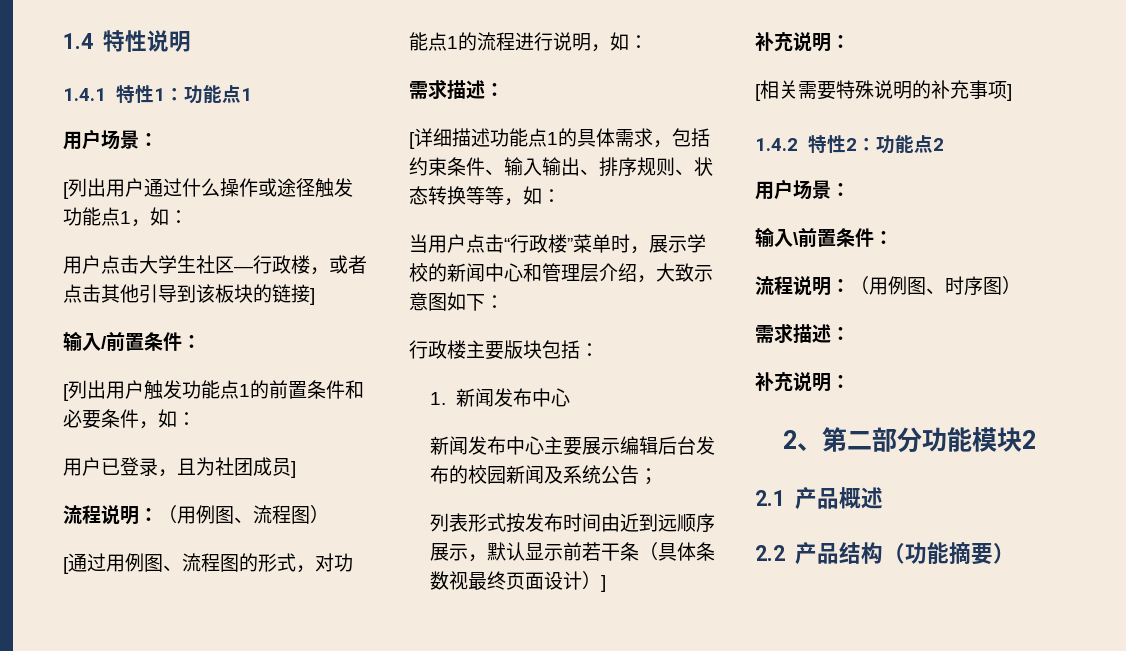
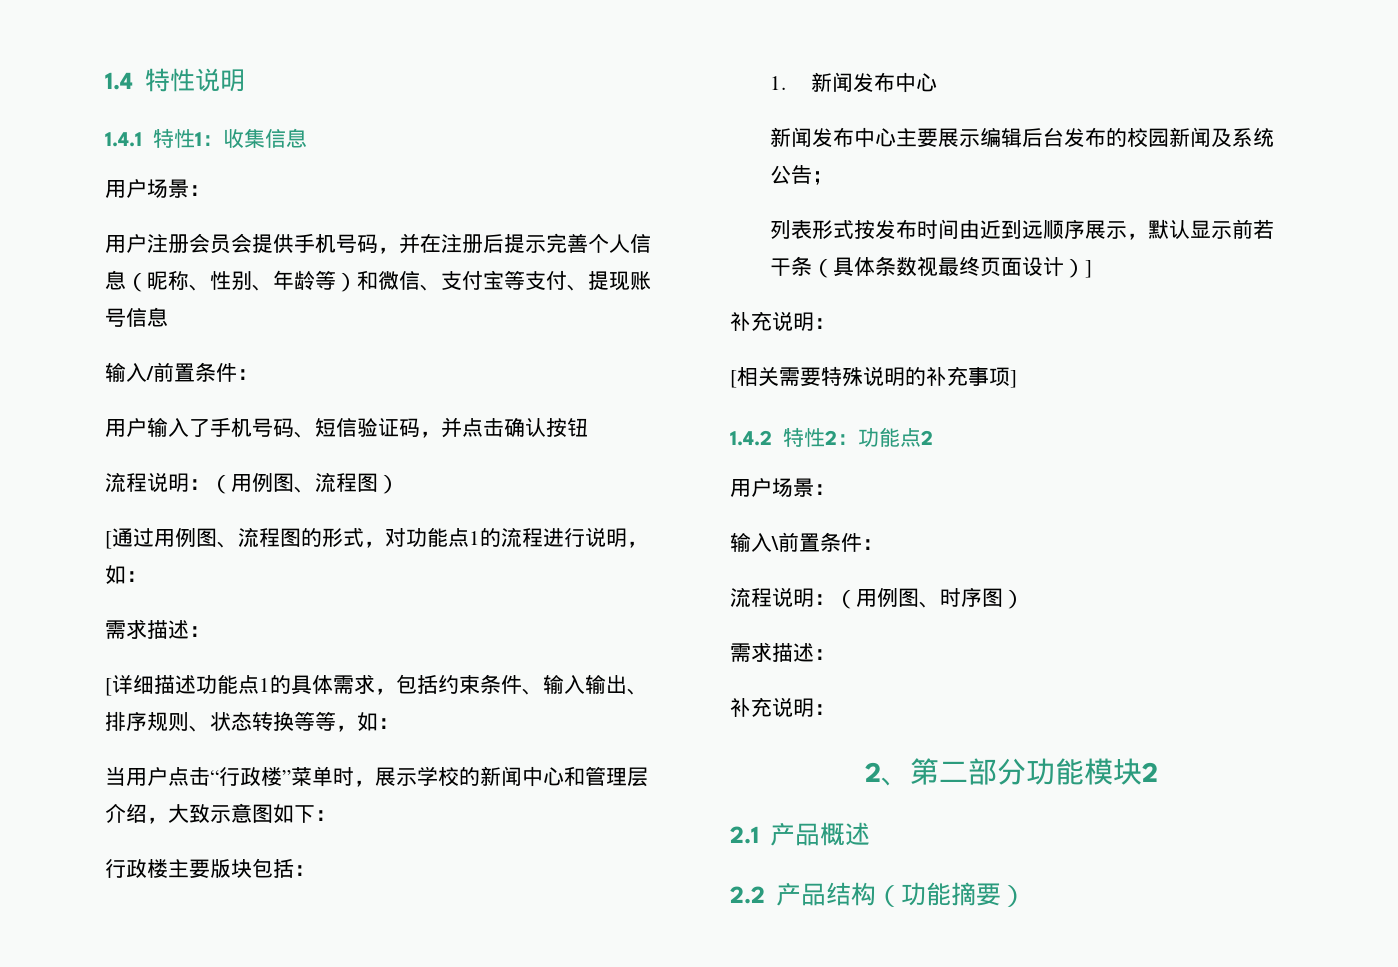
[183,85,252,104] [63,129,158,150] [63,178,353,199] [63,207,188,227] [63,255,367,275] [63,284,315,305] 功能点1 // 用户场景： // [列出用户通过什么操作或途径触发功能点1，如： // 用户点击大学生社区—行政楼，或者点击其他引导到该板块的链接] -> [222,128,307,148] [105,179,210,198] [105,233,651,254] [105,270,651,292] [105,307,168,327] 收集信息 // 用户场景： // 用户注册会员会提供手机号码，并在注册后提示完善个人信息（昵称、性别、年龄等）和微信、支付宝等支付、提现账号信息
[63,380,364,401] [63,409,196,429] [63,457,296,478] [列出用户触发功能点1的前置条件和必要条件，如： // 用户已登录，且为社团成员] -> [105,417,588,438] 用户输入了手机号码、短信验证码，并点击确认按钮

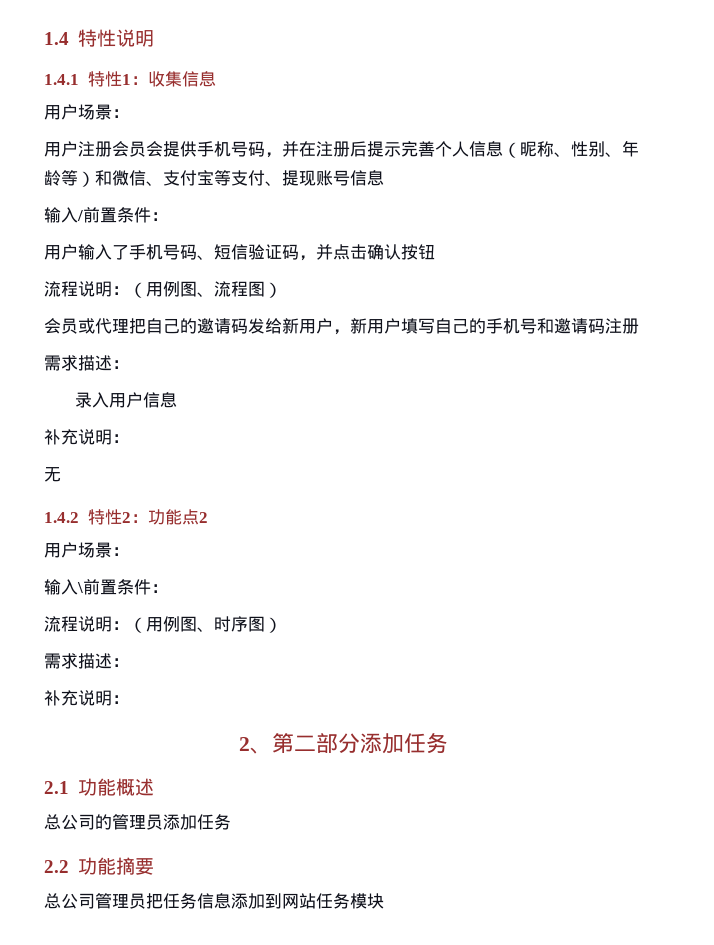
[105,527,648,549] [105,565,147,584] [105,619,210,639] [105,674,648,696] [105,711,399,732] [105,766,648,787] [105,803,336,824] [105,858,315,878] [770,72,937,93] [770,127,1275,148] [770,165,834,185] [770,219,1275,240] [770,256,1093,278] [730,311,835,331] [730,366,1017,388] [通过用例图、流程图的形式，对功能点1的流程进行说明，如： // 需求描述： // [详细描述功能点1的具体需求，包括约束条件、输入输出、排序规则、状态转换等等，如： // 当用户点击“行政楼”菜单时，展示学校的新闻中心和管理层介绍，大致示意图如下： // 行政楼主要版块包括： // 1.新闻发布中心 // 新闻发布中心主要展示编辑后台发布的校园新闻及系统公告； // 列表形式按发布时间由近到远顺序展示，默认显示前若干条（具体条数视最终页面设计）] // 补充说明： // [相关需要特殊说明的补充事项] -> [44,318,639,335] [44,355,129,371] [75,392,178,408] [44,429,129,445] [44,467,61,482] 会员或代理把自己的邀请码发给新用户，新用户填写自己的手机号和邀请码注册 // 需求描述： // 录入用户信息 // 补充说明： // 无
[1026,758,1158,785] [730,822,871,846] 功能模块2 // 2.1产品概述 -> [359,733,448,754] [44,778,154,796] [44,814,231,830] 添加任务 // 2.1功能概述 // 总公司的管理员添加任务
[775,882,901,907] 产品结构（ -> (69, 866) none
[1000,885,1026,907] ） -> [44,893,384,909] // 总公司管理员把任务信息添加到网站任务模块

